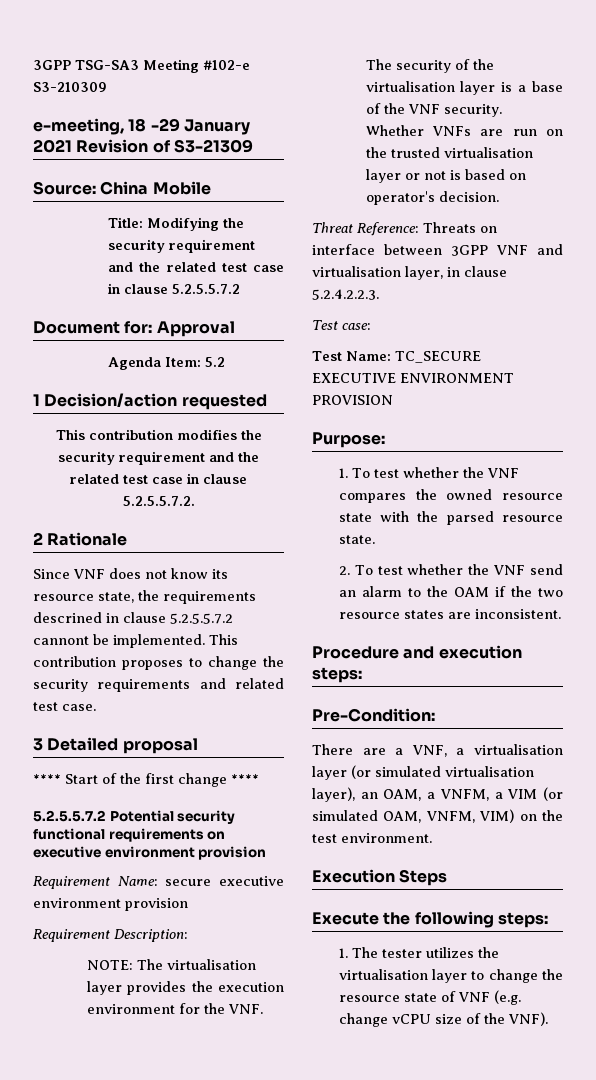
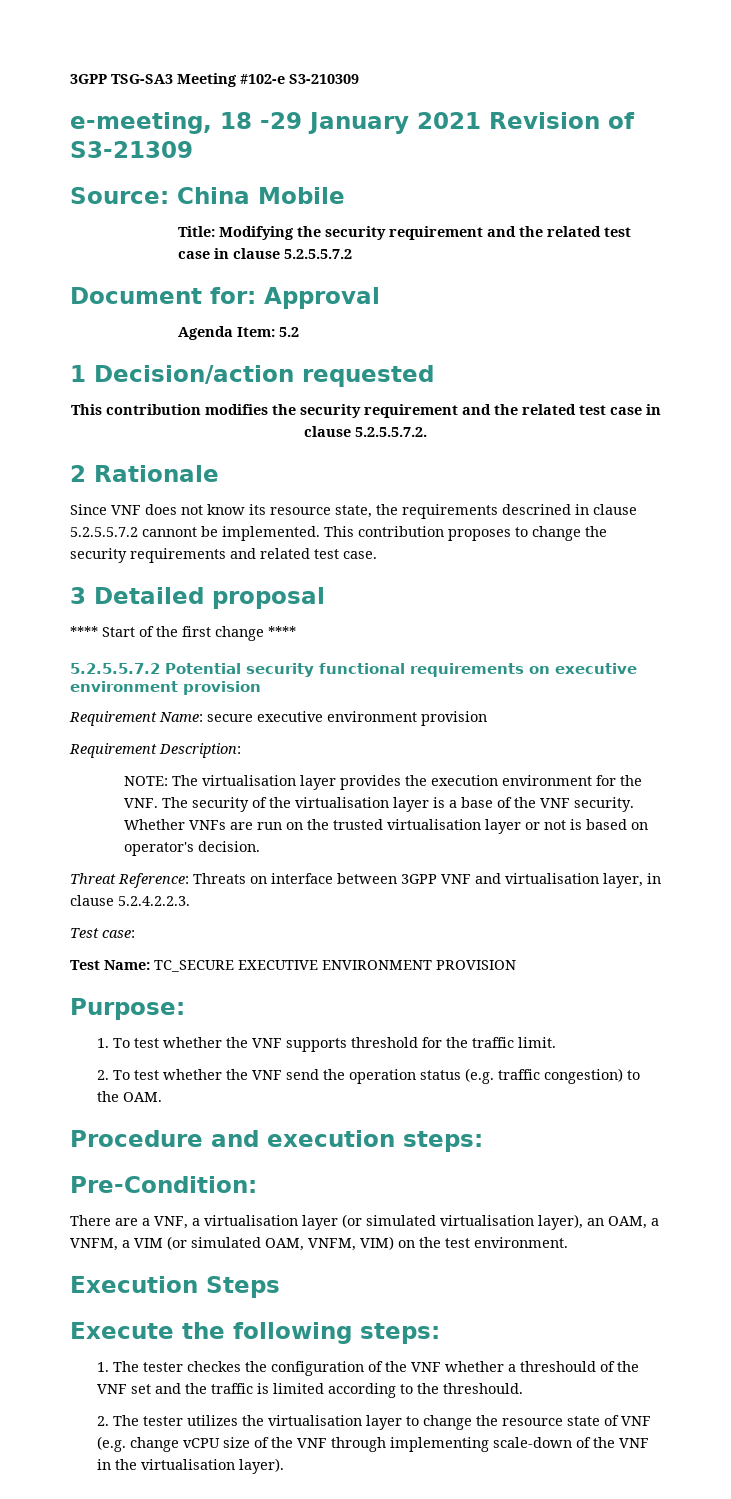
[338,489,563,503] [338,511,563,525] [338,535,375,544] compares the owned resource state with the parsed resource state. -> [286,1037,557,1052] supports threshold for the traffic limit.
[338,586,563,597] [338,609,561,619] an alarm to the OAM if the two resource states are inconsistent. -> [323,1068,641,1084] [97,1091,163,1102] the operation status (e.g. traffic congestion) to the OAM.
(422, 953) none -> [187,1361,640,1376] [97,1383,524,1398] [97,1415,184,1426] checkes the configuration of the VNF whether a threshould of the VNF set and the traffic is limited according to the threshould. // 2. The tester
[507,1012,548,1026] VNF). -> [297,1437,650,1452] [97,1458,285,1474] VNF through implementing scale-down of the VNF in the virtualisation layer).

